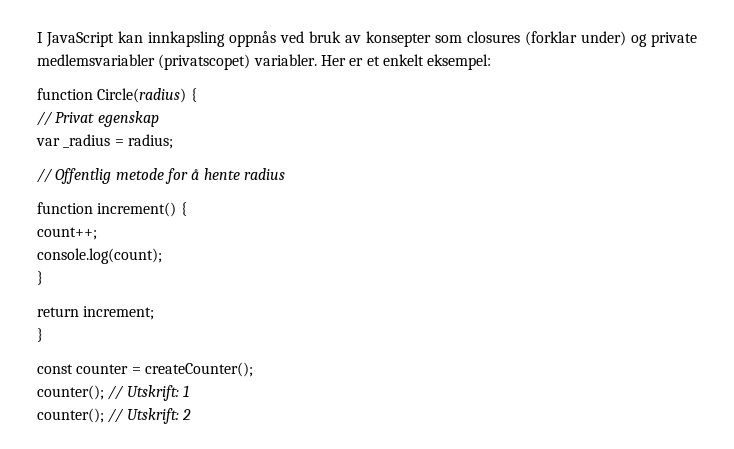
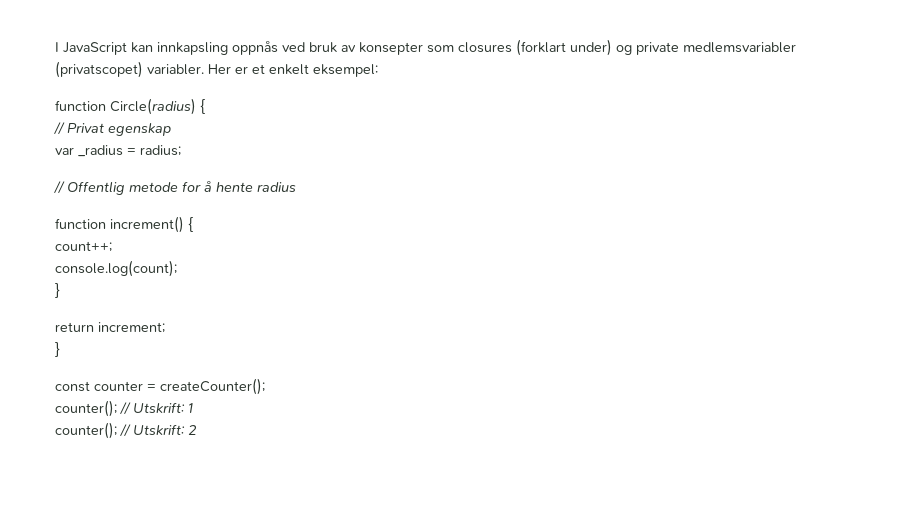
[525,31,577,46] (forklar -> [516,39,566,56] (forklart

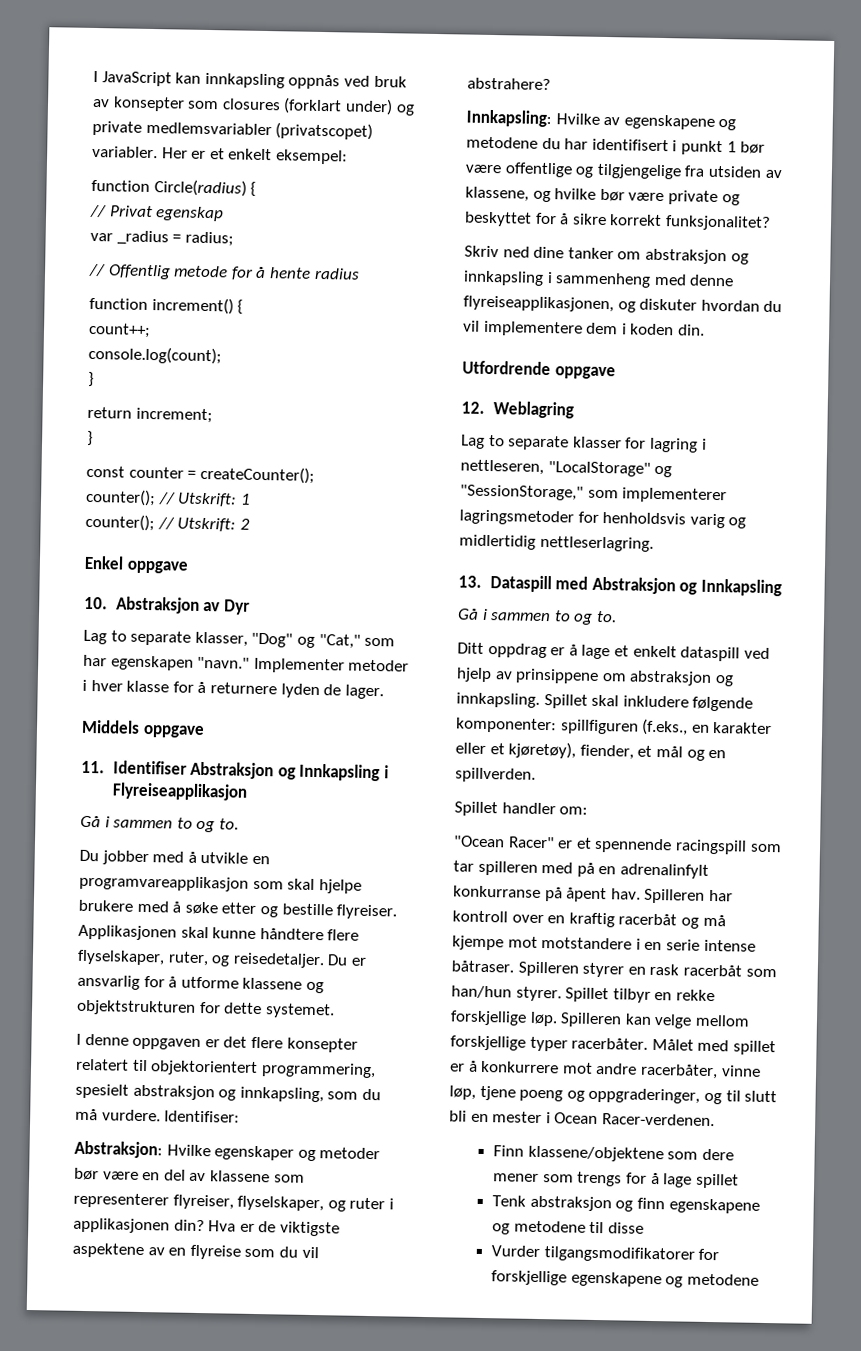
(197, 430) none -> [84,555,188,574] [84,596,250,615] [83,629,396,649] [83,654,410,674] [82,679,384,700] [81,719,205,739] [81,760,389,782] [111,782,248,801] [80,815,239,833] [79,849,270,866] [79,874,362,894] [78,899,398,920] [78,924,360,941] [77,949,367,969] [77,974,324,994] [76,999,335,1019] [76,1033,358,1053] [75,1058,376,1079] [75,1083,381,1103] [75,1108,241,1123] [74,1140,381,1162] [74,1167,305,1183] [73,1192,394,1212] [73,1217,340,1237] [72,1242,319,1260] [467,77,551,91] [466,109,737,131] [466,136,766,156] [465,162,782,180] [465,186,740,206] [464,211,771,231] [464,245,749,265] [463,270,735,288] [463,295,783,313] [463,320,705,337] [462,360,616,380] [461,401,574,419] [461,434,707,453] [460,459,673,478] [460,484,728,504] [459,509,747,529] [459,534,654,552] [458,575,782,597] [457,608,617,625] [457,642,770,662] [456,667,734,687] [456,692,754,712] [456,717,773,736] [455,741,727,761] [455,767,536,783] [454,801,589,817] [453,835,782,855] [453,860,709,879] [453,885,733,904] [452,910,726,929] [452,935,756,952] [451,960,777,978] [451,985,715,1003] [450,1010,750,1029] [450,1035,776,1056] [450,1060,761,1080] [449,1085,778,1105] [449,1110,715,1127] [493,1145,734,1163] [493,1171,739,1189] [492,1195,760,1214] [492,1220,644,1235] [491,1245,720,1263] [491,1270,759,1288] // Enkel oppgave // 10. Abstraksjon av Dyr // Lag to separate klasser, "Dog" og "Cat," som har egenskapen "navn." Implementer metoder i hver klasse for å returnere lyden de lager. // Middels oppgave // 11. Identifiser Abstraksjon og Innkapsling i Flyreiseapplikasjon // Gå i sammen to og to. // Du jobber med å utvikle en programvareapplikasjon som skal hjelpe brukere med å søke etter og bestille flyreiser. Applikasjonen skal kunne håndtere flere flyselskaper, ruter, og reisedetaljer. Du er ansvarlig for å utforme klassene og objektstrukturen for dette systemet. // I denne oppgaven er det flere konsepter relatert til objektorientert programmering, spesielt abstraksjon og innkapsling, som du må vurdere. Identifiser: // Abstraksjon: Hvilke egenskaper og metoder bør være en del av klassene som representerer flyreiser, flyselskaper, og ruter i applikasjonen din? Hva er de viktigste aspektene av en flyreise som du vil abstrahere? // Innkapsling: Hvilke av egenskapene og metodene du har identifisert i punkt 1 bør være offentlige og tilgjengelige fra utsiden av klassene, og hvilke bør være private og beskyttet for å sikre korrekt funksjonalitet? // Skriv ned dine tanker om abstraksjon og innkapsling i sammenheng med denne flyreiseapplikasjonen, og diskuter hvordan du vil implementere dem i koden din. // Utfordrende oppgave // 12. Weblagring // Lag to separate klasser for lagring i nettleseren, "LocalStorage" og "SessionStorage," som implementerer lagringsmetoder for henholdsvis varig og midlertidig nettleserlagring. // 13. Dataspill med Abstraksjon og Innkapsling // Gå i sammen to og to. // Ditt oppdrag er å lage et enkelt dataspill ved hjelp av prinsippene om abstraksjon og innkapsling. Spillet skal inkludere følgende komponenter: spillfiguren (f.eks., en karakter eller et kjøretøy), fiender, et mål og en spillverden. // Spillet handler om: // "Ocean Racer" er et spennende racingspill som tar spilleren med på en adrenalinfylt konkurranse på åpent hav. Spilleren har kontroll over en kraftig racerbåt og må kjempe mot motstandere i en serie intense båtraser. Spilleren styrer en rask racerbåt som han/hun styrer. Spillet tilbyr en rekke forskjellige løp. Spilleren kan velge mellom forskjellige typer racerbåter. Målet med spillet er å konkurrere mot andre racerbåter, vinne løp, tjene poeng og oppgraderinger, og til slutt bli en mester i Ocean Racer-verdenen. // Finn klassene/objektene som dere mener som trengs for å lage spillet // Tenk abstraksjon og finn egenskapene og metodene til disse // Vurder tilgangsmodifikatorer for forskjellige egenskapene og metodene

